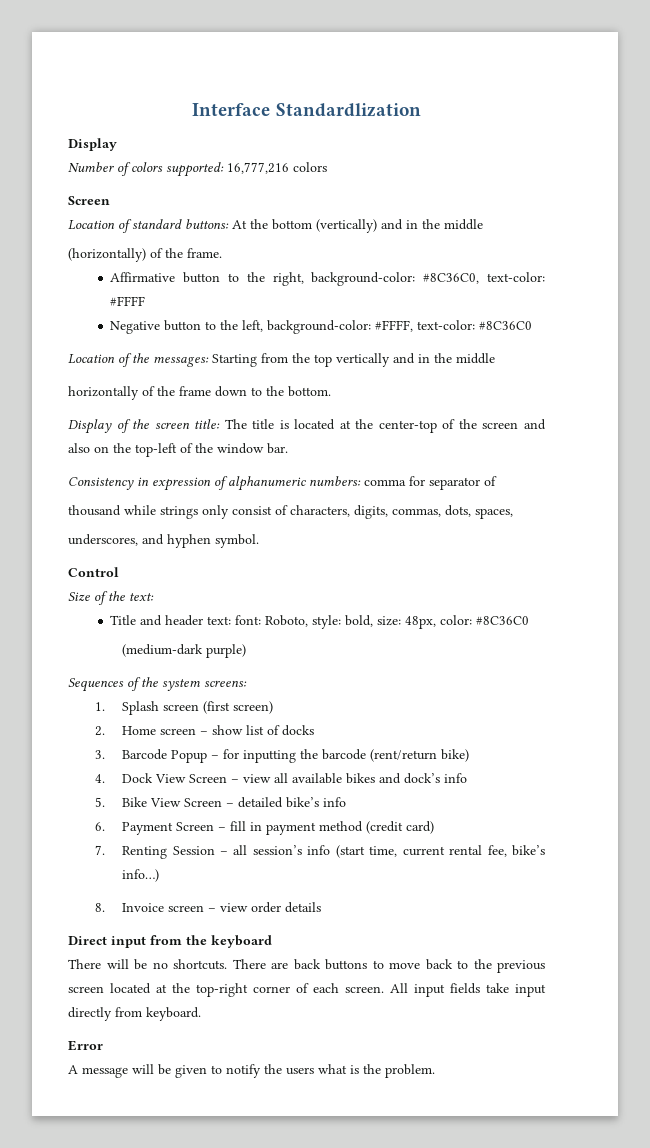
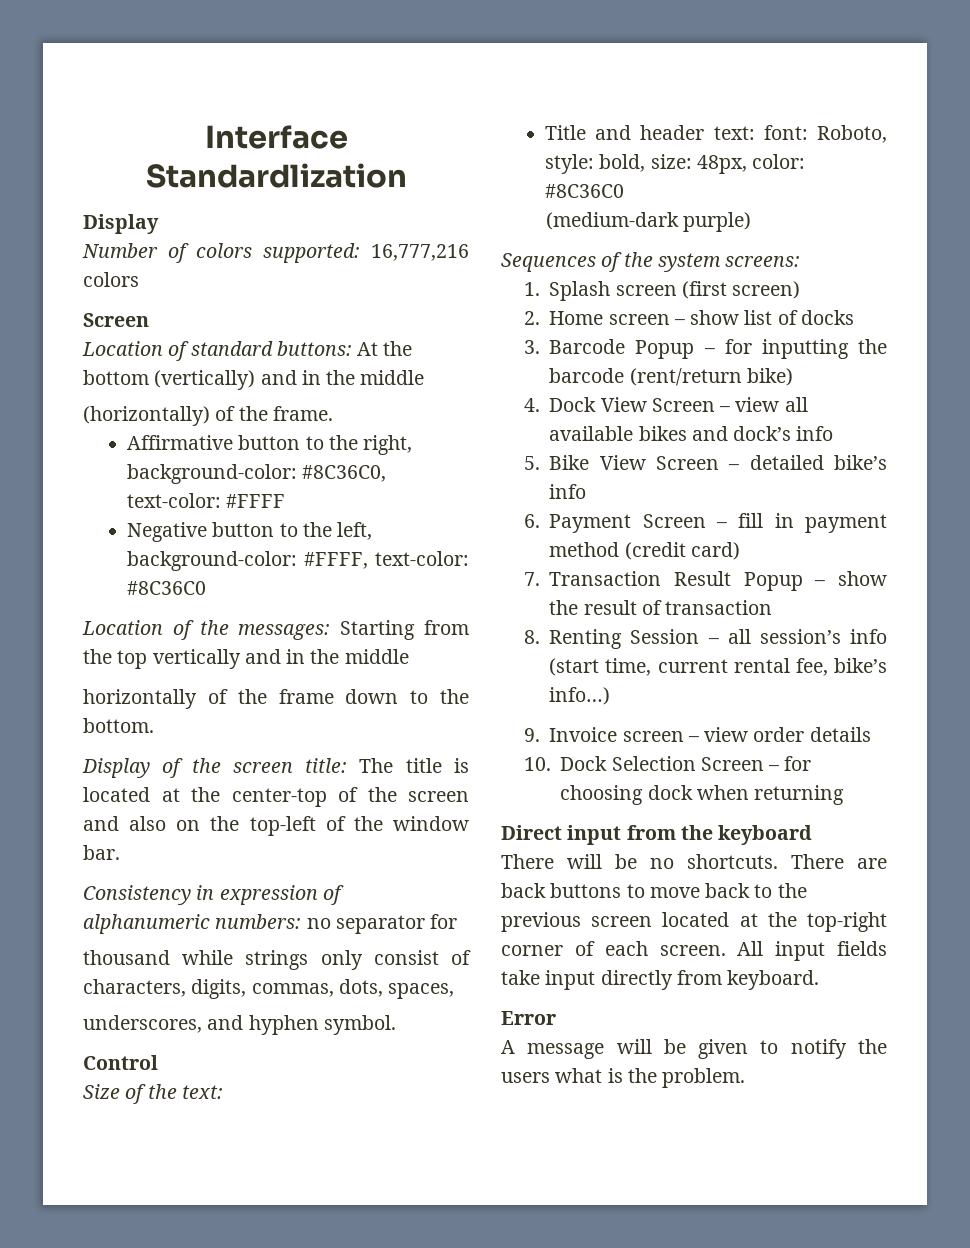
[364,476,497,490] comma for separator of -> [306,914,458,934] no separator for
(106, 850) none -> [549,571,887,591] [549,600,773,615] [523,630,540,644] Transaction Result Popup – show the result of transaction // 8.
[95,903,106,912] 8. -> [523,728,540,742] 9.
(322, 907) none -> [523,756,812,771] [560,785,845,805] // 10. Dock Selection Screen – for choosing dock when returning

